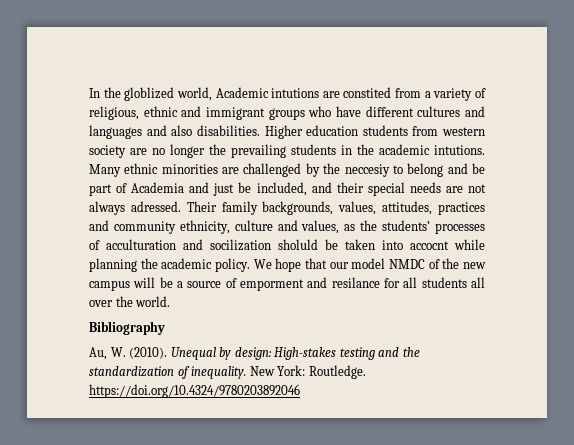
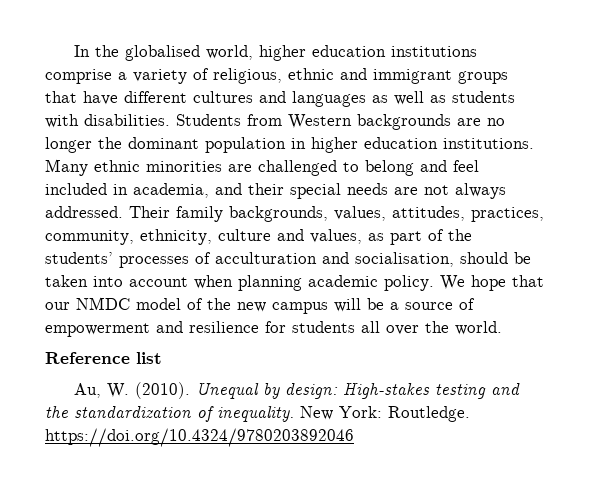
[124,87,422,101] globlized world, Academic intutions are constited from -> [125,45,478,61] [45,69,112,84] globalised world, higher education institutions comprise
[308,106,332,117] who -> [45,91,77,103] that
[146,125,485,139] [89,144,485,158] and also disabilities. Higher education students from western society are no longer the prevailing students in the academic intutions. -> [372,91,515,105] [45,114,505,130] [45,137,534,153] as well as students with disabilities. Students from Western backgrounds are no longer the dominant population in higher education institutions.
[305,163,486,177] [89,182,307,196] by the neccesiy to belong and be part of Academia and just be included, -> [343,160,479,176] [45,183,209,198] to belong and feel included in academia,
[130,201,181,212] adressed. -> [45,206,123,218] addressed.
[438,202,485,215] [89,220,176,234] practices and community -> [471,207,544,222] [45,230,134,245] practices, community,
(356, 227) none -> [390,229,444,245] part of
[210,239,318,251] socilization sholuld -> [355,252,508,267] socialisation, should
[410,239,485,250] [89,258,158,272] accocnt while planning the -> [129,275,302,291] account when planning
[351,258,425,269] model NMDC -> [76,297,181,310] NMDC model
[240,277,418,291] emporment and resilance for all -> [45,321,286,337] empowerment and resilience for
[89,321,165,335] Bibliography -> [45,352,162,364] Reference list

